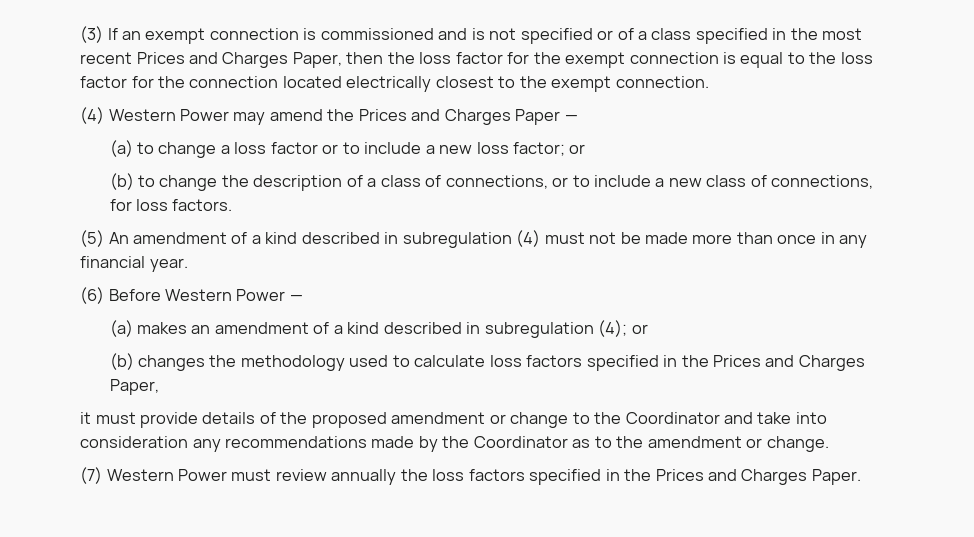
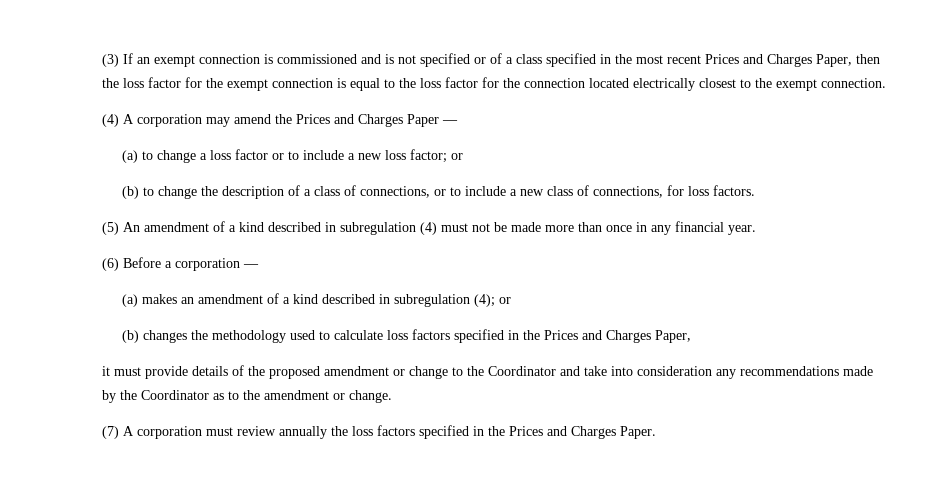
[108,109,229,121] Western Power -> [122,114,202,127] A corporation
[164,289,286,301] Western Power -> [164,258,240,271] a corporation
[106,469,227,481] Western Power -> [122,426,202,439] A corporation

